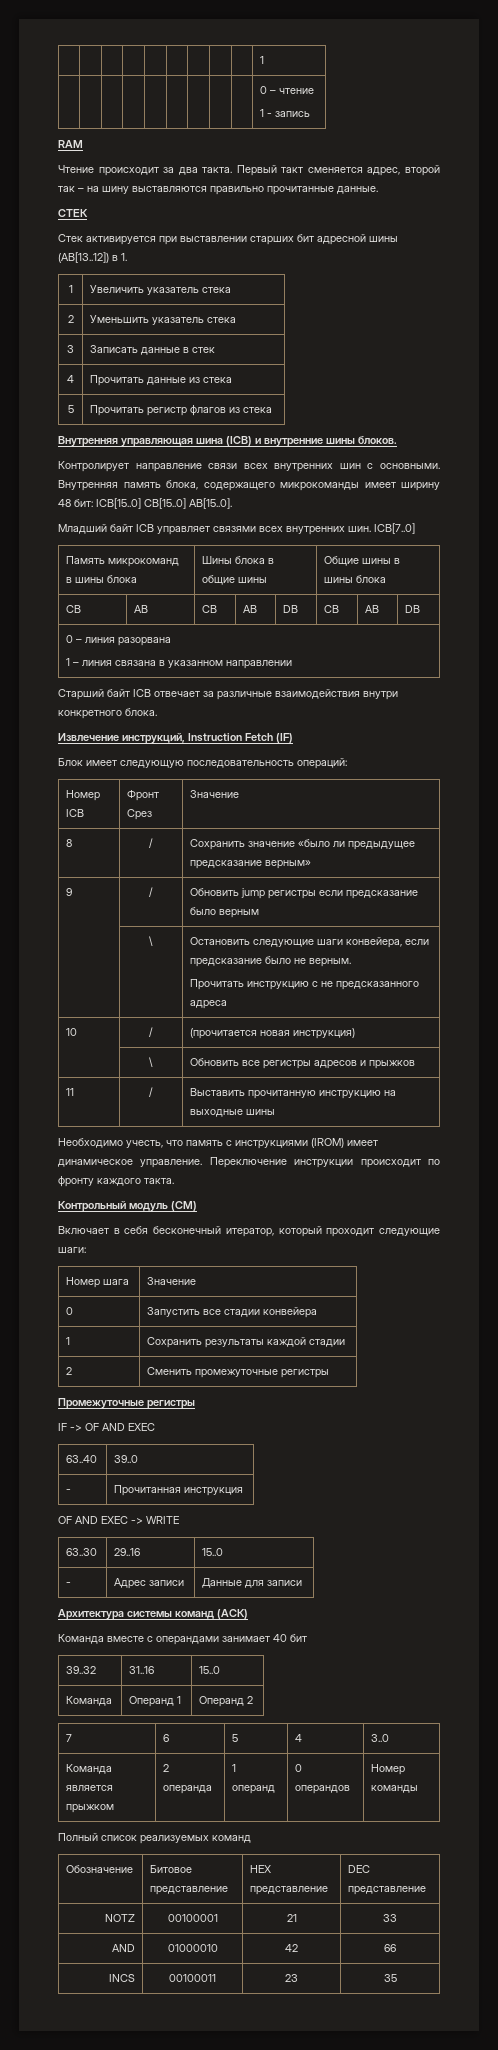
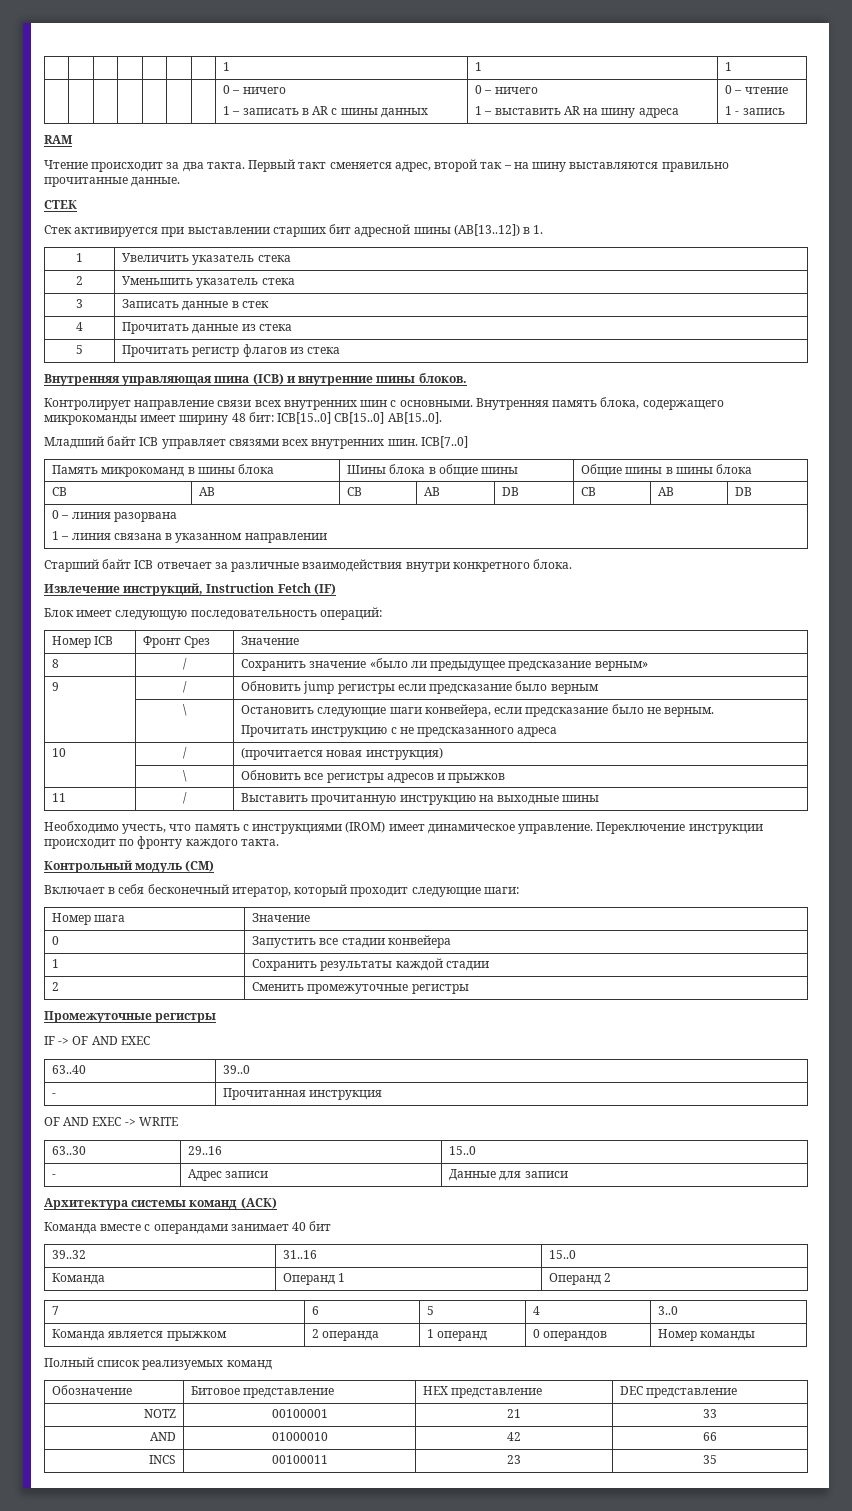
(260, 60) | | | | | | | | -> [223,62,231,71] [475,62,483,71] | | | | | | | 1 | 1
(265, 60) | -> [223,85,286,94] [223,106,428,118] [475,85,538,94] [475,106,679,118] 0 – ничего // 1 – записать в AR с шины данных | 0 – ничего // 1 – выставить AR на шину адреса

